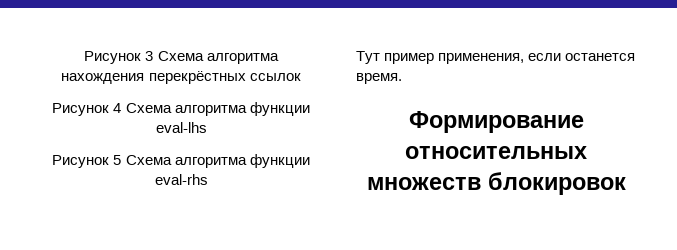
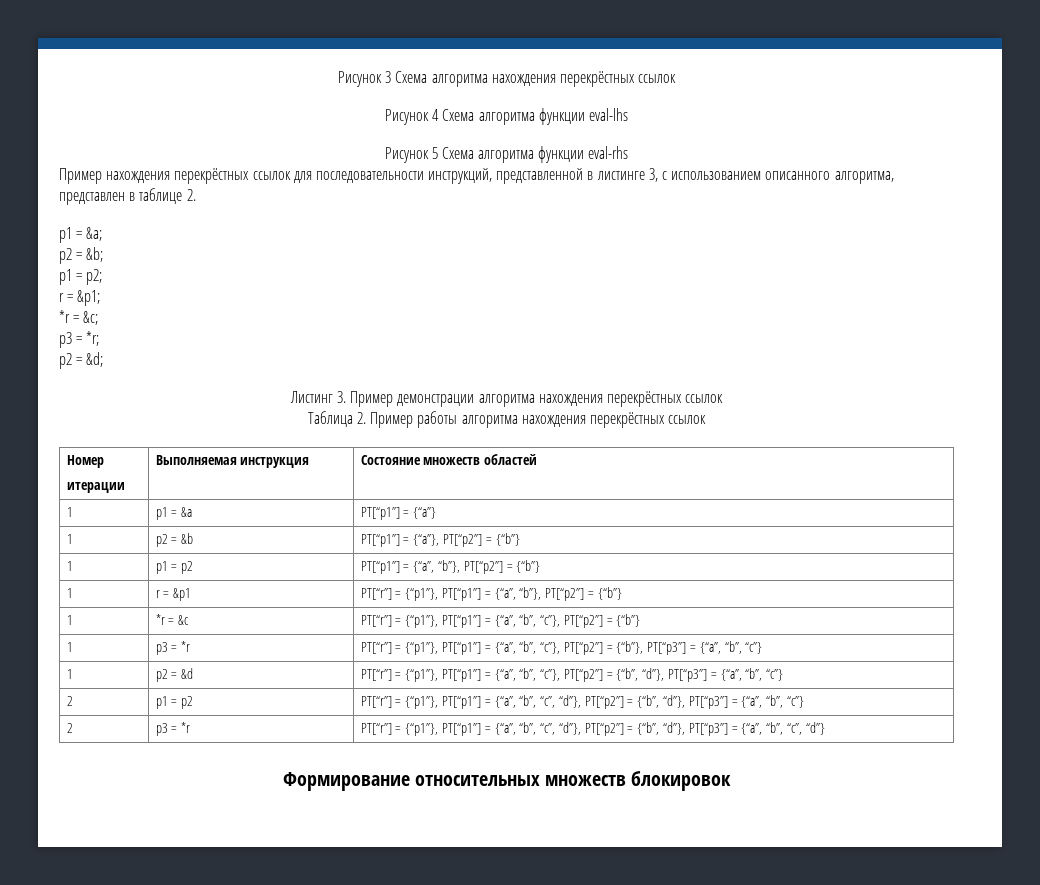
[356,51,636,64] [356,73,402,84] Тут пример применения, если останется время. -> [59,168,894,184] [59,188,196,205] [59,227,103,243] [59,247,104,264] [59,269,103,285] [59,290,101,306] [59,310,99,325] [59,331,100,348] [59,352,104,369] [289,391,724,407] [307,411,707,428] [66,455,104,468] [66,482,125,493] [155,455,310,468] [360,454,538,465] [66,507,73,517] [155,507,193,520] [360,507,437,520] [66,534,73,544] [155,533,194,547] [360,533,520,547] [66,561,73,571] [155,561,194,574] [360,560,541,574] [66,588,73,598] [155,588,192,601] [360,587,622,601] [66,615,73,625] [155,614,190,625] [360,614,641,628] [66,642,73,652] [155,641,191,655] [360,641,763,655] [66,669,73,679] [155,668,194,682] [360,668,784,682] [66,696,73,706] [155,696,194,709] [360,695,804,709] [66,723,73,733] [155,722,191,736] [360,722,825,736] Пример нахождения перекрёстных ссылок для последовательности инструкций, представленной в листинге 3, с использованием описанного алгоритма, представлен в таблице 2. // p1 = &a; // p2 = &b; // p1 = p2; // r = &p1; // *r = &c; // p3 = *r; // p2 = &d; // Листинг 3. Пример демонстрации алгоритма нахождения перекрёстных ссылок // Таблица 2. Пример работы алгоритма нахождения перекрёстных ссылок // Номер // итерации | Выполняемая инструкция | Состояние множеств областей // 1 | p1 = &a | PT[“p1”] = {“a”} // 1 | p2 = &b | PT[“p1”] = {“a”}, PT[“p2”] = {“b”} // 1 | p1 = p2 | PT[“p1”] = {“a”, “b”}, PT[“p2”] = {“b”} // 1 | r = &p1 | PT[“r”] = {“p1”}, PT[“p1”] = {“a”, “b”}, PT[“p2”] = {“b”} // 1 | *r = &c | PT[“r”] = {“p1”}, PT[“p1”] = {“a”, “b”, “c”}, PT[“p2”] = {“b”} // 1 | p3 = *r | PT[“r”] = {“p1”}, PT[“p1”] = {“a”, “b”, “c”}, PT[“p2”] = {“b”}, PT[“p3”] = {“a”, “b”, “c”} // 1 | p2 = &d | PT[“r”] = {“p1”}, PT[“p1”] = {“a”, “b”, “c”}, PT[“p2”] = {“b”, “d”}, PT[“p3”] = {“a”, “b”, “c”} // 2 | p1 = p2 | PT[“r”] = {“p1”}, PT[“p1”] = {“a”, “b”, “c”, “d”}, PT[“p2”] = {“b”, “d”}, PT[“p3”] = {“a”, “b”, “c”} // 2 | p3 = *r | PT[“r”] = {“p1”}, PT[“p1”] = {“a”, “b”, “c”, “d”}, PT[“p2”] = {“b”, “d”}, PT[“p3”] = {“a”, “b”, “c”, “d”}

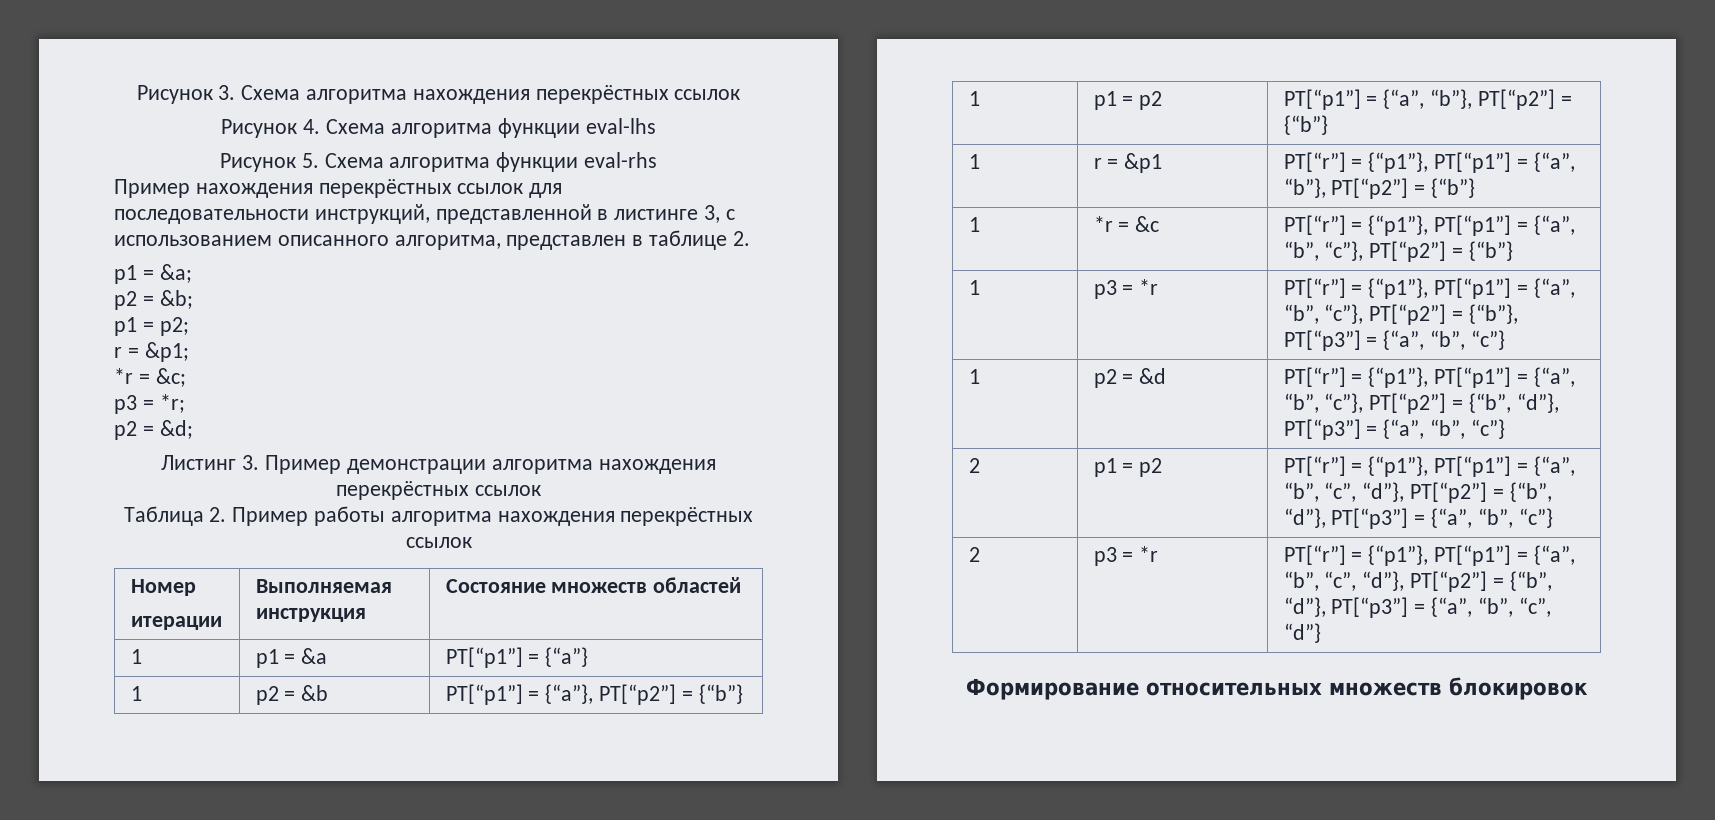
[337,71,392,87] Рисунок 3 -> [136,85,236,104] Рисунок 3.
[432,109,440,121] 4 -> [303,119,321,134] 4.
[431,147,438,159] 5 -> [301,153,319,168] 5.

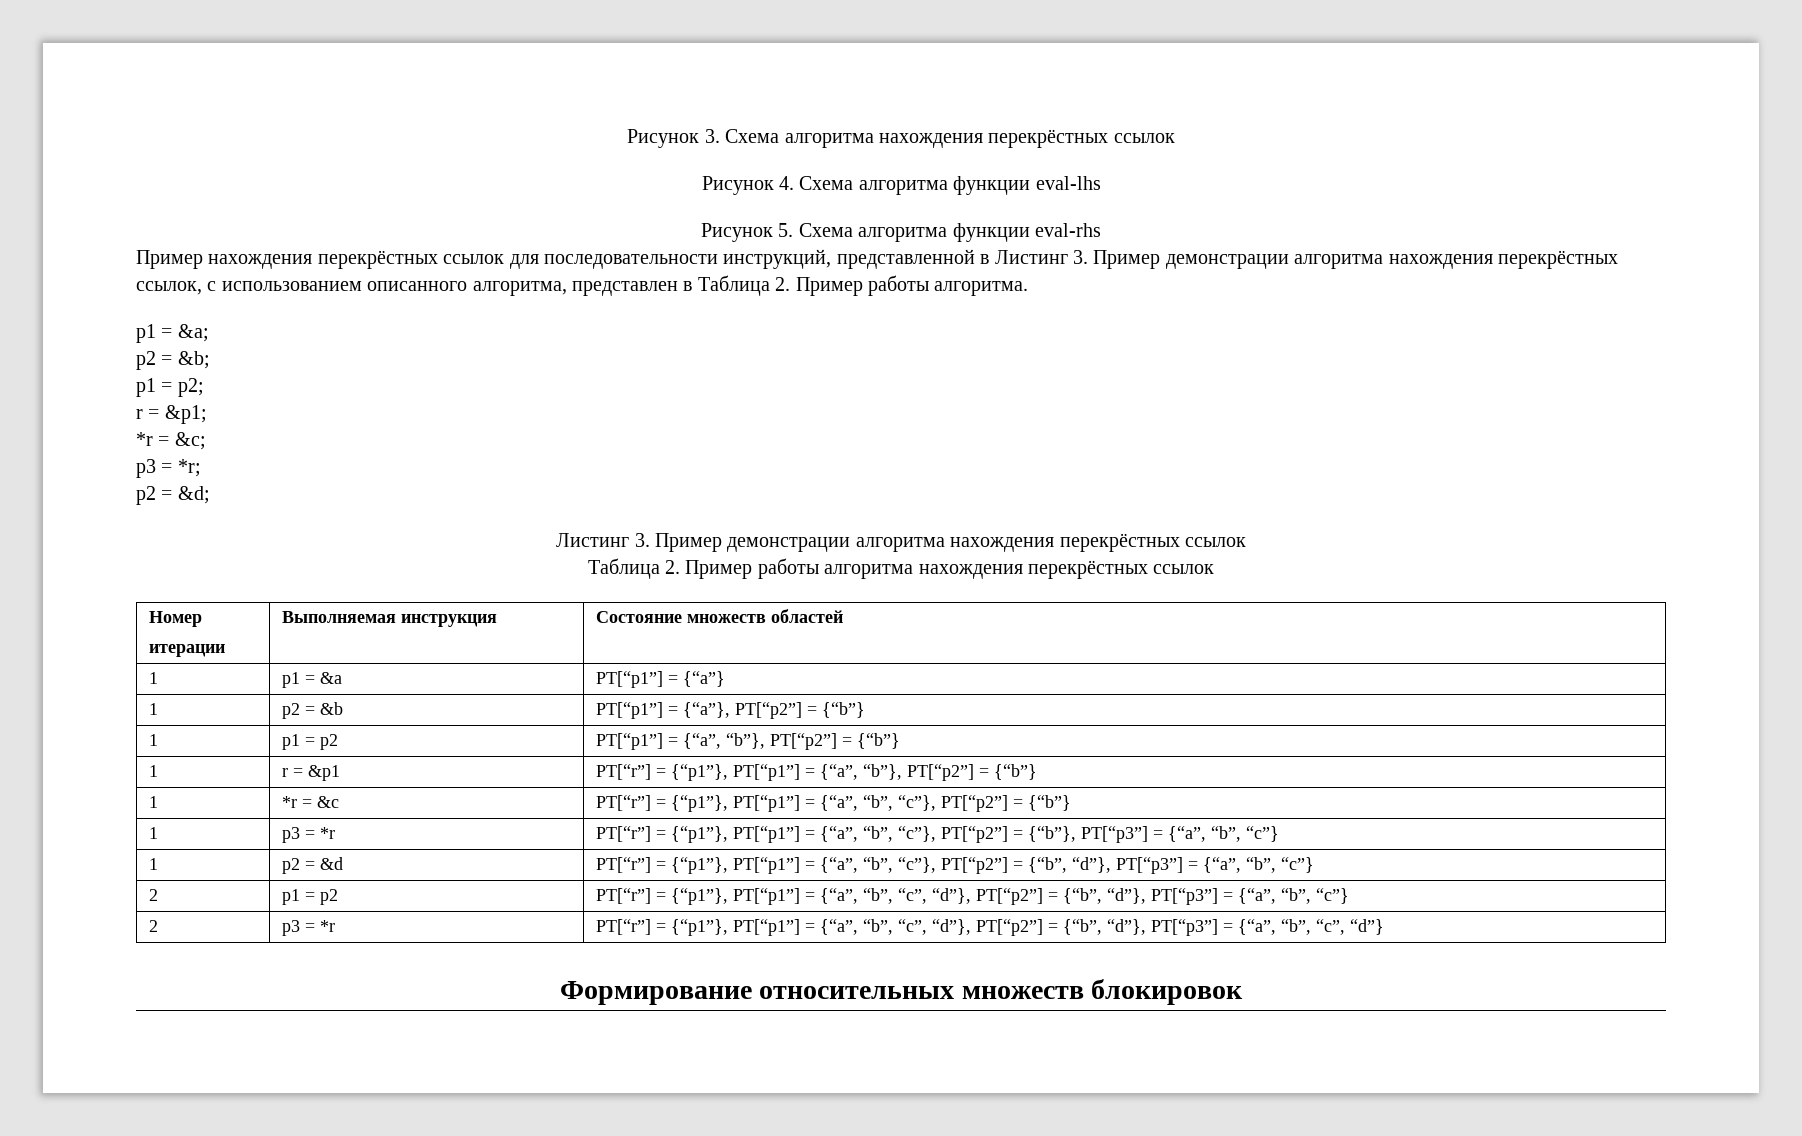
[614,205,721,223] листинге 3, -> [994,250,1619,269] [136,281,202,295] Листинг 3. Пример демонстрации алгоритма нахождения перекрёстных ссылок,
[649,230,750,250] таблице 2. -> [697,275,1029,296] Таблица 2. Пример работы алгоритма.

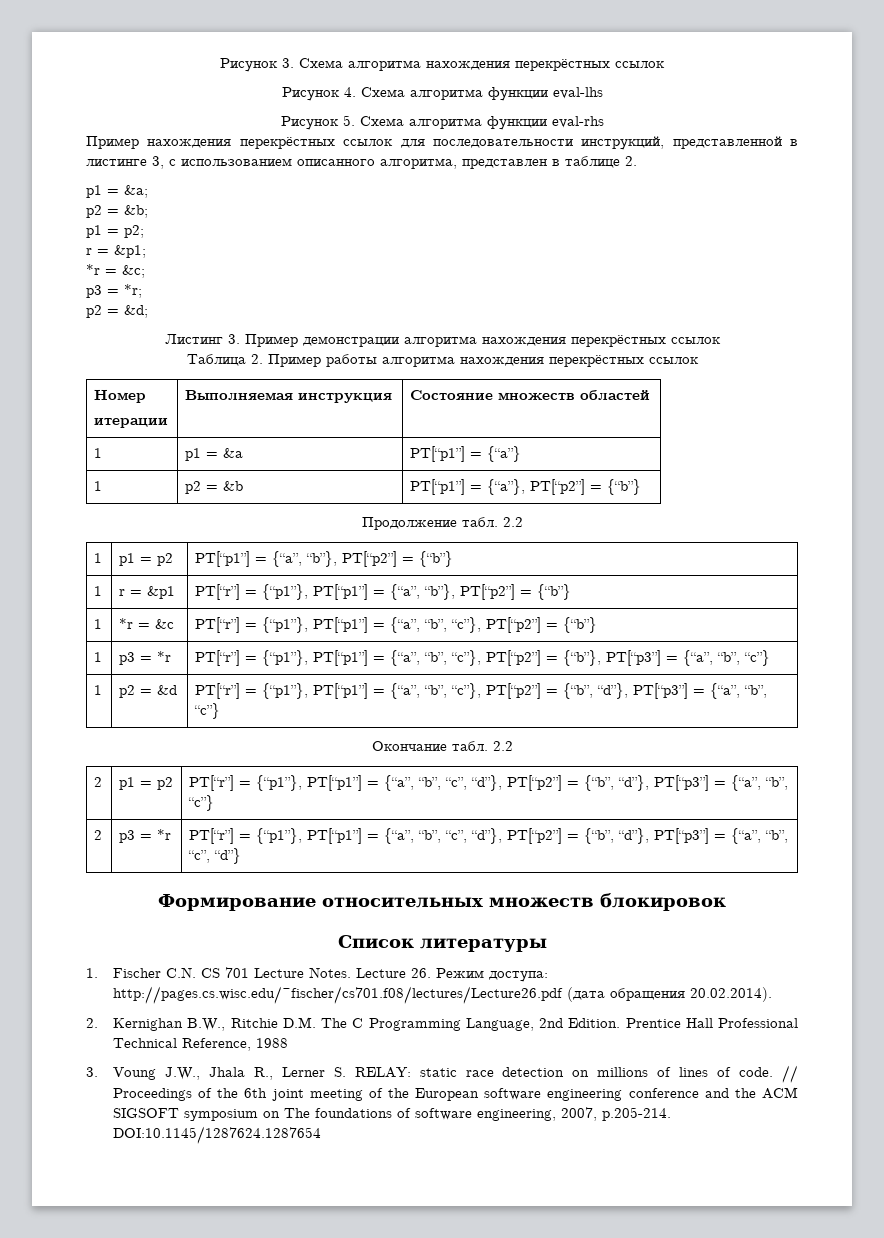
[994,250,1619,269] [136,281,202,295] Листинг 3. Пример демонстрации алгоритма нахождения перекрёстных ссылок, -> [86,156,164,169] листинге 3,
[697,275,1029,296] Таблица 2. Пример работы алгоритма. -> [565,156,637,168] таблице 2.
(866, 710) none -> [361,517,523,530] // Продолжение табл. 2.2
(1315, 865) none -> [371,741,513,751] // Окончание табл. 2.2
(1244, 992) none -> [337,935,547,952] [86,967,549,982] [113,986,773,1004] [86,1017,798,1031] [113,1038,289,1051] [86,1065,798,1083] [113,1087,798,1101] [113,1107,672,1121] [113,1126,322,1144] // Список литературы // 1. Fischer C.N. CS 701 Lecture Notes. Lecture 26. Режим доступа: http://pages.cs.wisc.edu/~fischer/cs701.f08/lectures/Lecture26.pdf (дата обращения 20.02.2014). // 2. Kernighan B.W., Ritchie D.M. The C Programming Language, 2nd Edition. Prentice Hall Professional Technical Reference, 1988 // 3. Voung J.W., Jhala R., Lerner S. RELAY: static race detection on millions of lines of code. // Proceedings of the 6th joint meeting of the European software engineering conference and the ACM SIGSOFT symposium on The foundations of software engineering, 2007, p.205-214. DOI:10.1145/1287624.1287654

